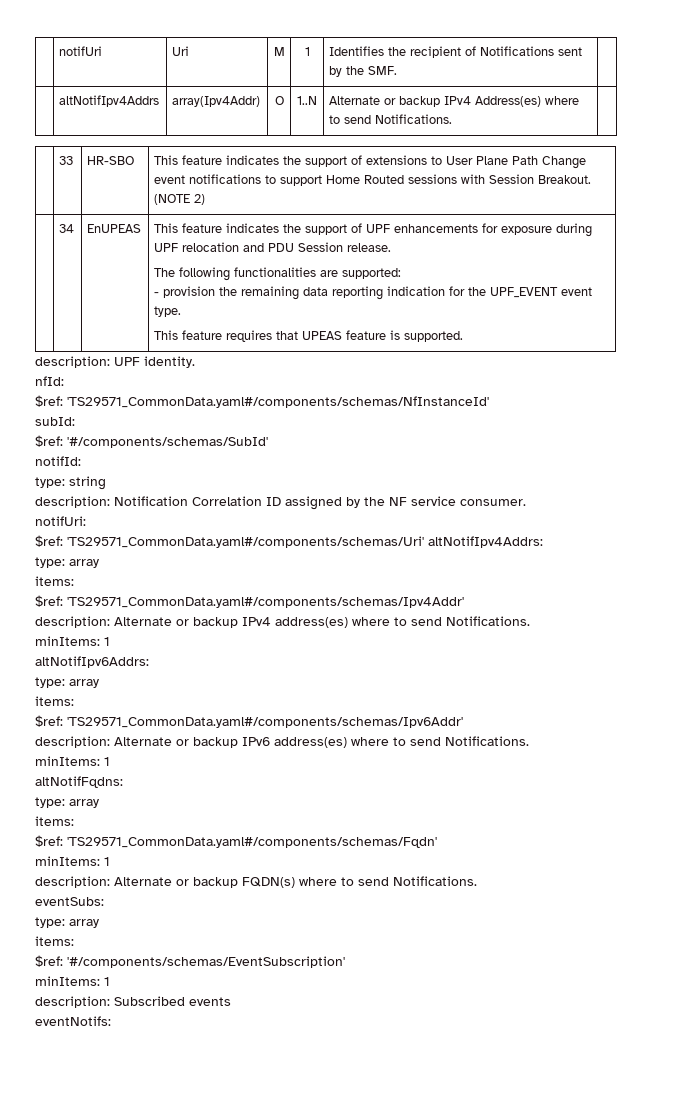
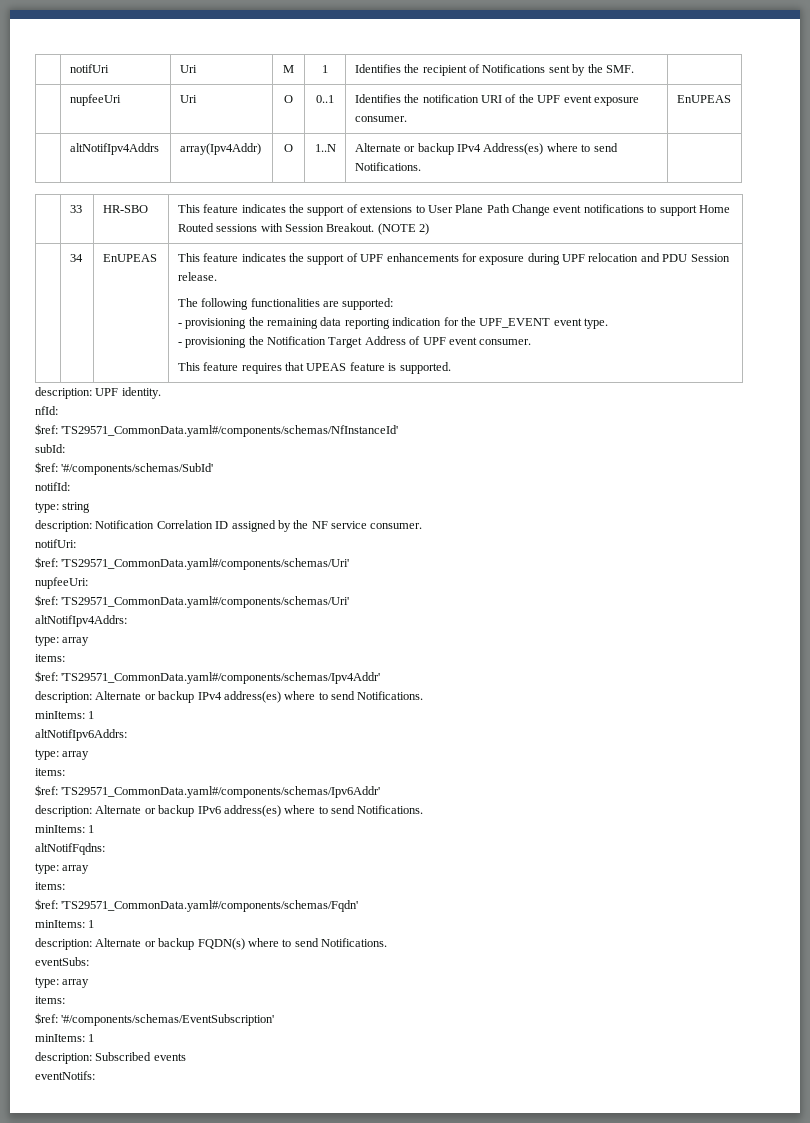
(397, 70) none -> [69,94,121,106] [179,95,197,103] [284,95,293,103] [316,95,334,103] [354,94,639,106] [354,116,407,122] [676,95,731,103] // | nupfeeUri | Uri | O | 0..1 | Identifies the notification URI of the UPF event exposure consumer. | EnUPEAS
[162,286,215,298] provision -> [185,318,247,329] provisioning
(181, 311) none -> [177,336,532,348] // - provisioning the Notification Target Address of UPF event consumer.
(424, 542) none -> [35,577,88,589] [35,595,350,608] // nupfeeUri: // $ref: 'TS29571_CommonData.yaml#/components/schemas/Uri' //

